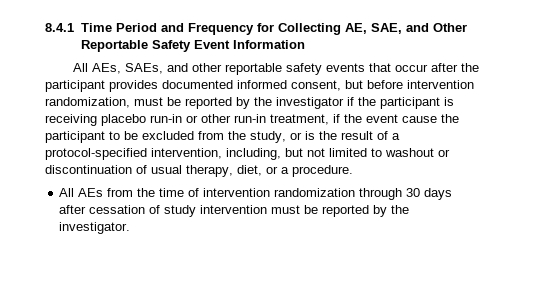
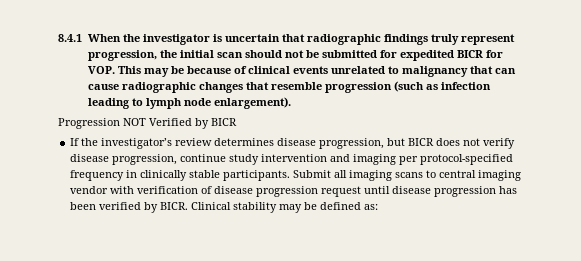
[80,23,467,35] [80,40,305,52] [73,63,480,75] [45,80,474,92] [45,97,454,109] [45,114,459,126] [45,131,400,143] [45,148,450,160] [45,165,353,177] [59,188,453,200] [59,205,410,217] [59,222,131,234] Time Period and Frequency for Collecting AE, SAE, and Other Reportable Safety Event Information // All AEs, SAEs, and other reportable safety events that occur after the participant provides documented informed consent, but before intervention randomization, must be reported by the investigator if the participant is receiving placebo run-in or other run-in treatment, if the event cause the participant to be excluded from the study, or is the result of a protocol-specified intervention, including, but not limited to washout or discontinuation of usual therapy, diet, or a procedure. // All AEs from the time of intervention randomization through 30 days after cessation of study intervention must be reported by the investigator. -> [87,34,515,45] [87,50,503,61] [87,66,516,77] [87,81,491,93] [87,97,291,109] [58,118,237,129] [70,138,516,149] [70,154,514,165] [70,170,522,181] [70,186,518,197] [70,202,379,213] When the investigator is uncertain that radiographic findings truly represent progression, the initial scan should not be submitted for expedited BICR for VOP. This may be because of clinical events unrelated to malignancy that can cause radiographic changes that resemble progression (such as infection leading to lymph node enlargement). // Progression NOT Verified by BICR // If the investigator’s review determines disease progression, but BICR does not verify disease progression, continue study intervention and imaging per protocol-specified frequency in clinically stable participants. Submit all imaging scans to central imaging vendor with verification of disease progression request until disease progression has been verified by BICR. Clinical stability may be defined as:

